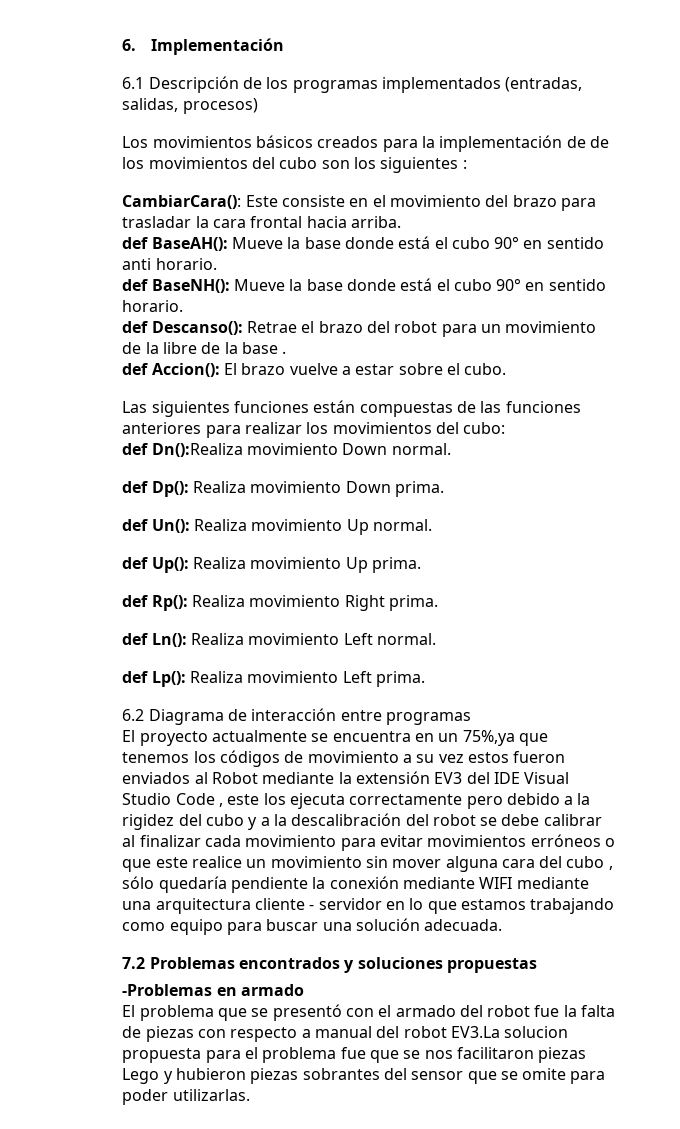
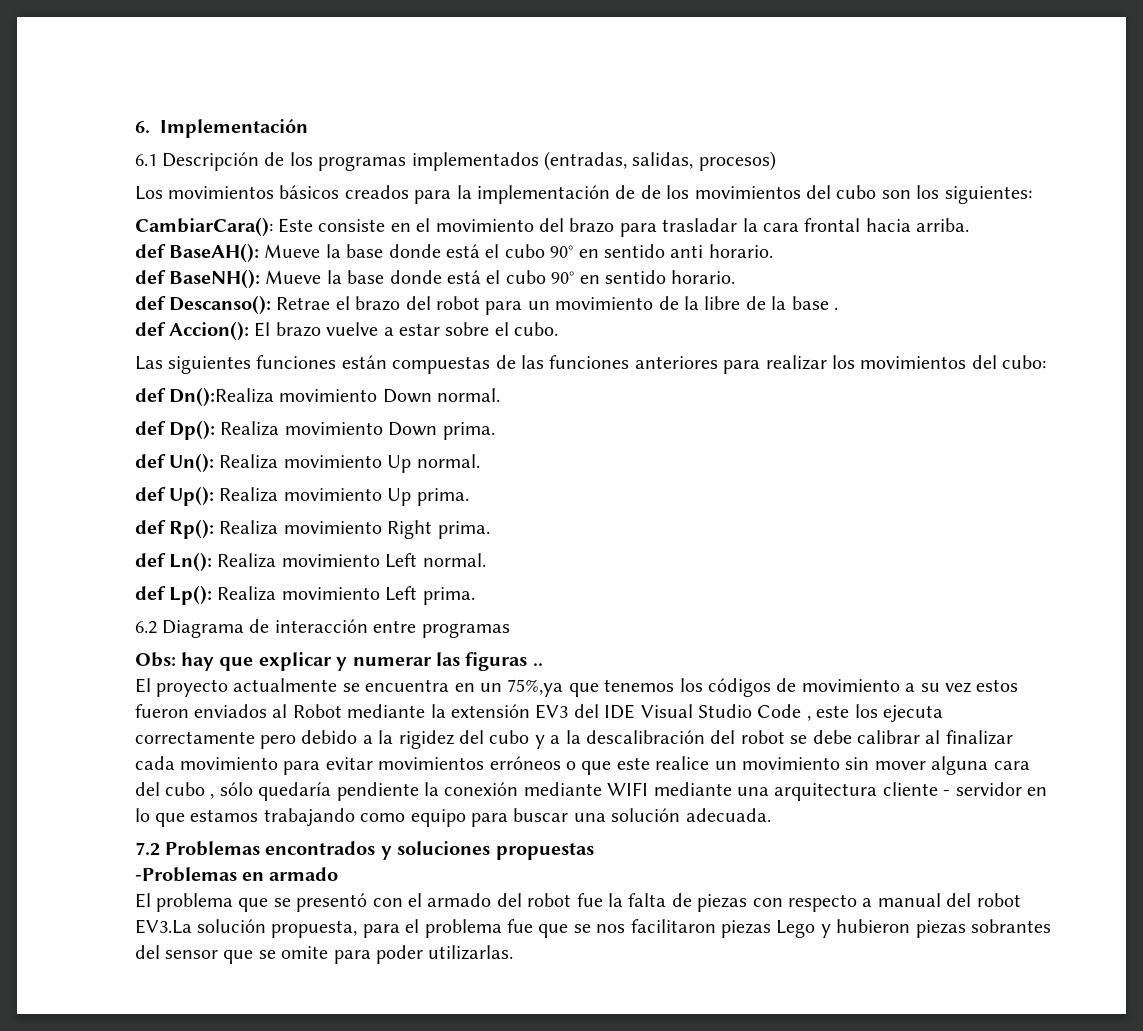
[380,157,467,173] siguientes : -> [944,186,1032,204] siguientes:
(471, 718) none -> [134,652,543,671] // Obs: hay que explicar y numerar las figuras ..
[504,1026,569,1038] [122,1048,202,1063] solucion propuesta -> [197,919,358,938] solución propuesta,

